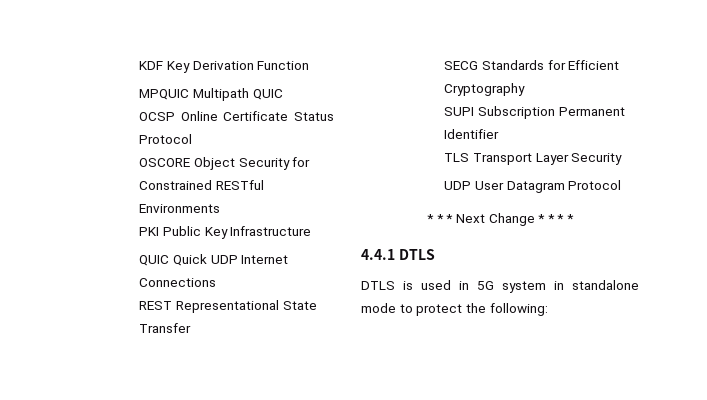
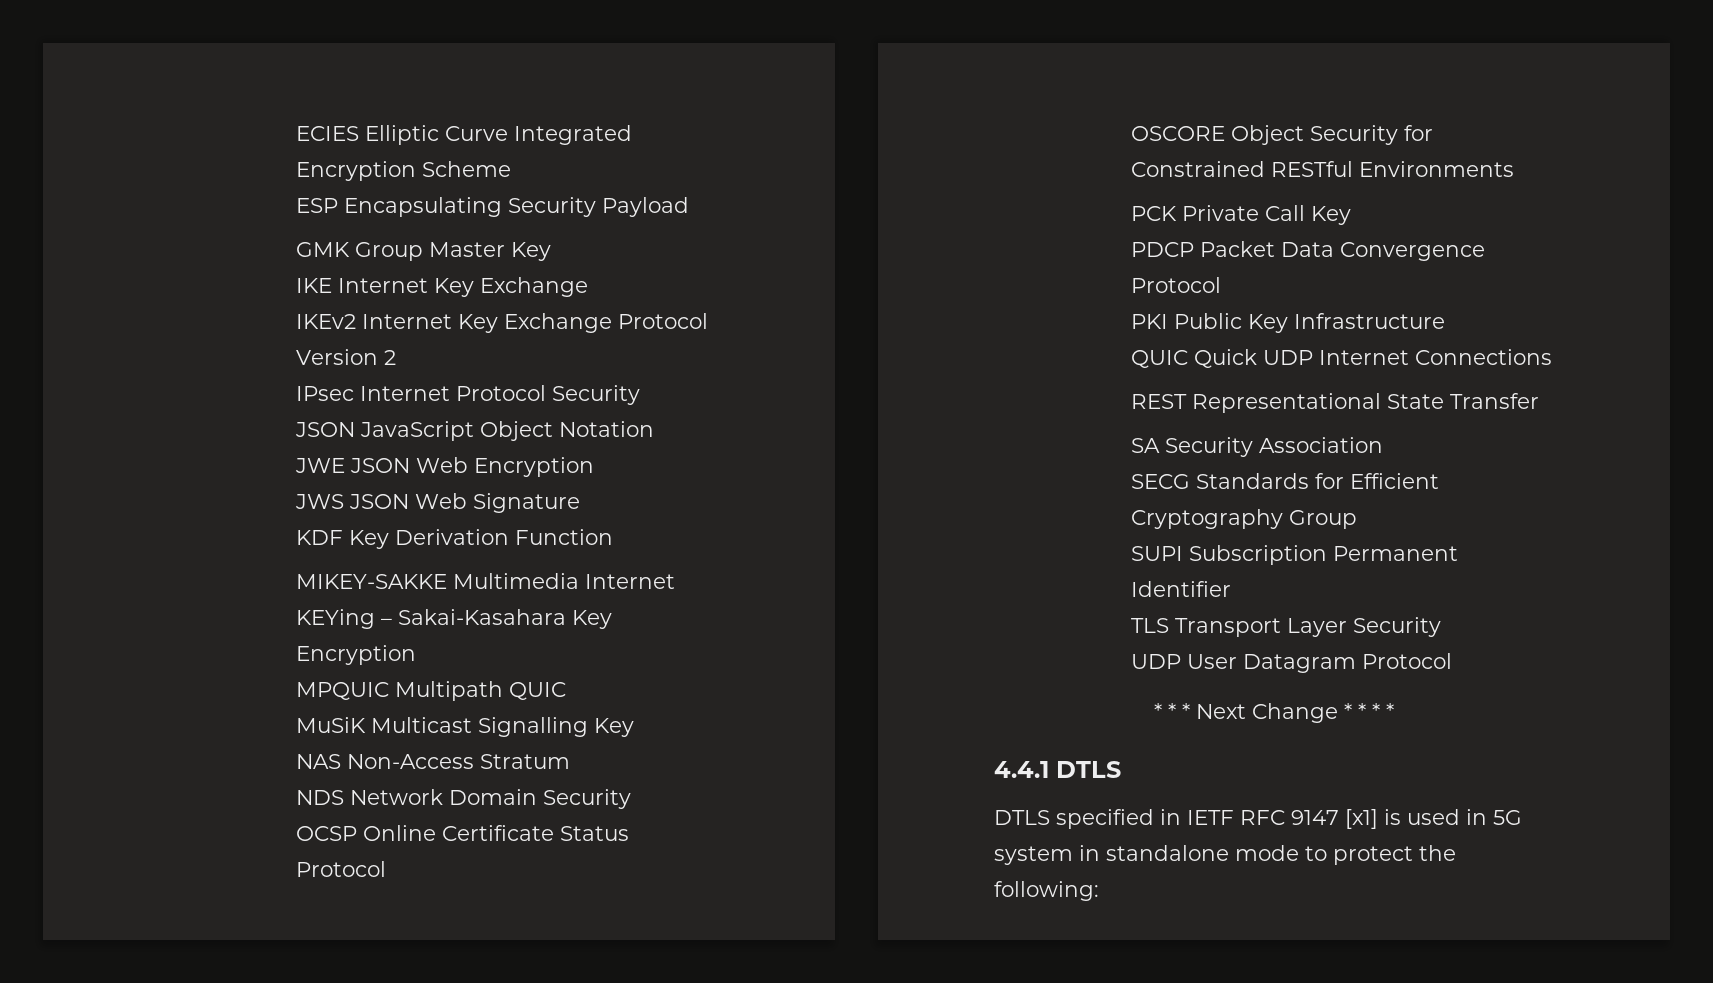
[139,61,310,73] [139,88,283,101] KDF Key Derivation Function // MPQUIC Multipath QUIC -> [296,125,633,145] [296,161,512,181] [296,197,690,217] [296,242,552,261] [296,277,589,297] [296,313,709,333] [296,349,397,365] [296,385,641,405] [295,421,655,441] [295,457,595,477] [295,493,581,513] [296,529,614,549] [296,573,676,589] [296,609,613,629] [296,645,417,665] [296,681,567,701] [296,717,635,737] [296,754,571,769] [296,789,632,809] ECIES Elliptic Curve Integrated Encryption Scheme // ESP Encapsulating Security Payload // GMK Group Master Key // IKE Internet Key Exchange // IKEv2 Internet Key Exchange Protocol Version 2 // IPsec Internet Protocol Security // JSON JavaScript Object Notation // JWE JSON Web Encryption // JWS JSON Web Signature // KDF Key Derivation Function // MIKEY-SAKKE Multimedia Internet KEYing – Sakai-Kasahara Key Encryption // MPQUIC Multipath QUIC // MuSiK Multicast Signalling Key // NAS Non-Access Stratum // NDS Network Domain Security
(221, 208) none -> [1131,205,1352,225] [1131,241,1486,261] [1131,277,1222,293] // PCK Private Call Key // PDCP Packet Data Convergence Protocol
(192, 328) none -> [1131,437,1384,457] // SA Security Association
(526, 89) none -> [1289,510,1358,529] Group
(395, 285) none -> [1056,809,1378,829] specified in IETF RFC 9147 [x1]

